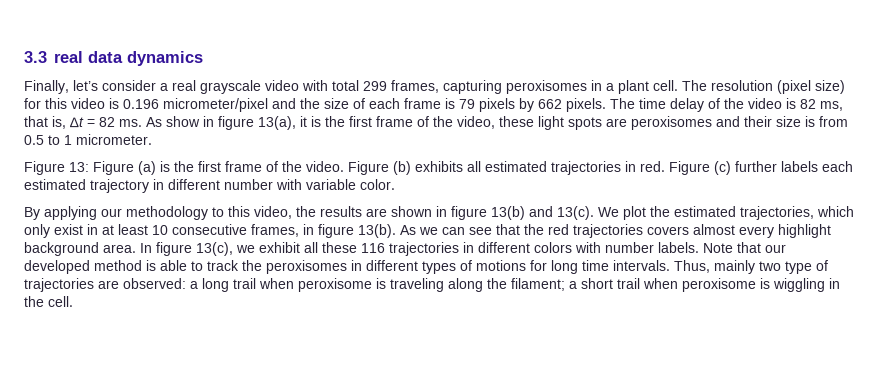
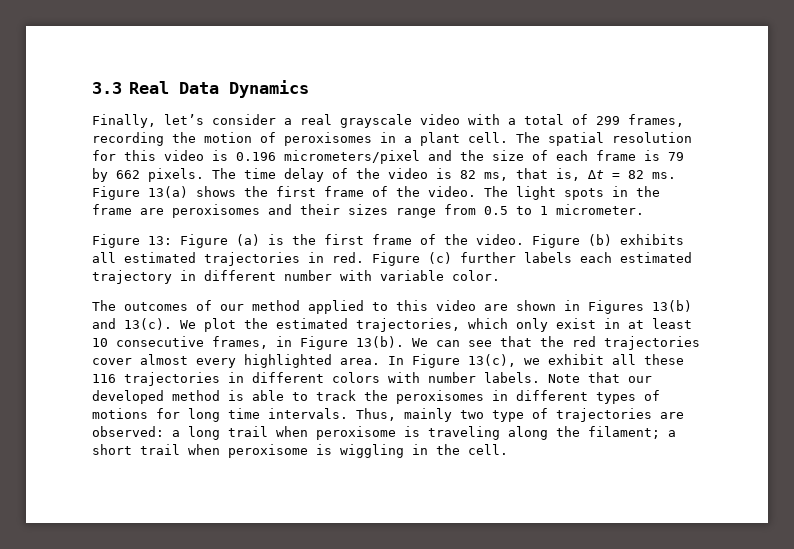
[54,51,203,66] real data dynamics -> [128,80,309,98] Real Data Dynamics
[332,80,502,94] total 299 frames, capturing -> [508,114,684,127] [92,132,276,146] a total of 299 frames, recording the motion of
[711,80,845,94] resolution (pixel size) -> [548,132,692,146] spatial resolution
[163,98,268,112] micrometer/pixel -> [284,150,420,164] micrometers/pixel
[479,98,515,112] pixels -> (684, 156) none
[146,116,602,130] As show in figure 13(a), it is the first frame of the video, these light spots -> [92,186,660,200] [92,204,132,215] Figure 13(a) shows the first frame of the video. The light spots in the frame
[776,116,815,127] size is -> [348,204,436,218] sizes range
[24,206,362,220] By applying our methodology to this video, the results -> [92,300,476,314] The outcomes of our method applied to this video
[451,206,487,220] figure -> [588,300,644,314] Figures
[318,224,438,238] figure 13(b). As we -> [300,336,428,350] Figure 13(b). We
[647,226,689,235] covers -> [92,358,132,365] cover
[778,224,831,238] [24,242,99,256] highlight background -> [244,354,332,368] highlighted
[156,242,192,256] figure -> [412,354,460,368] Figure

